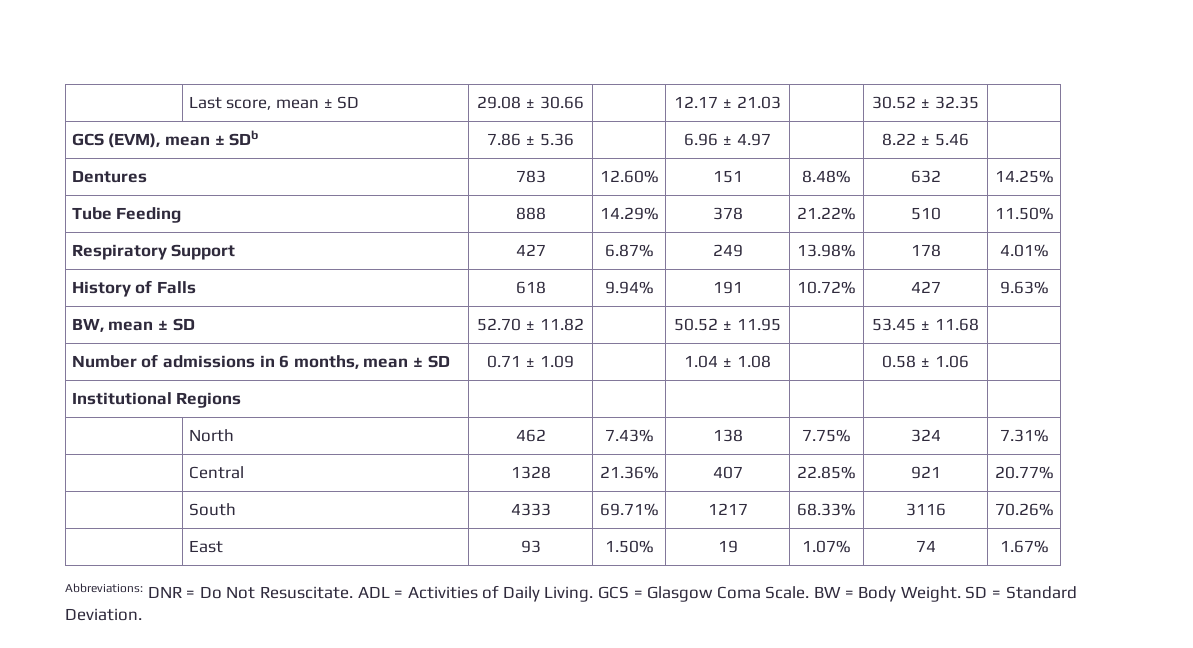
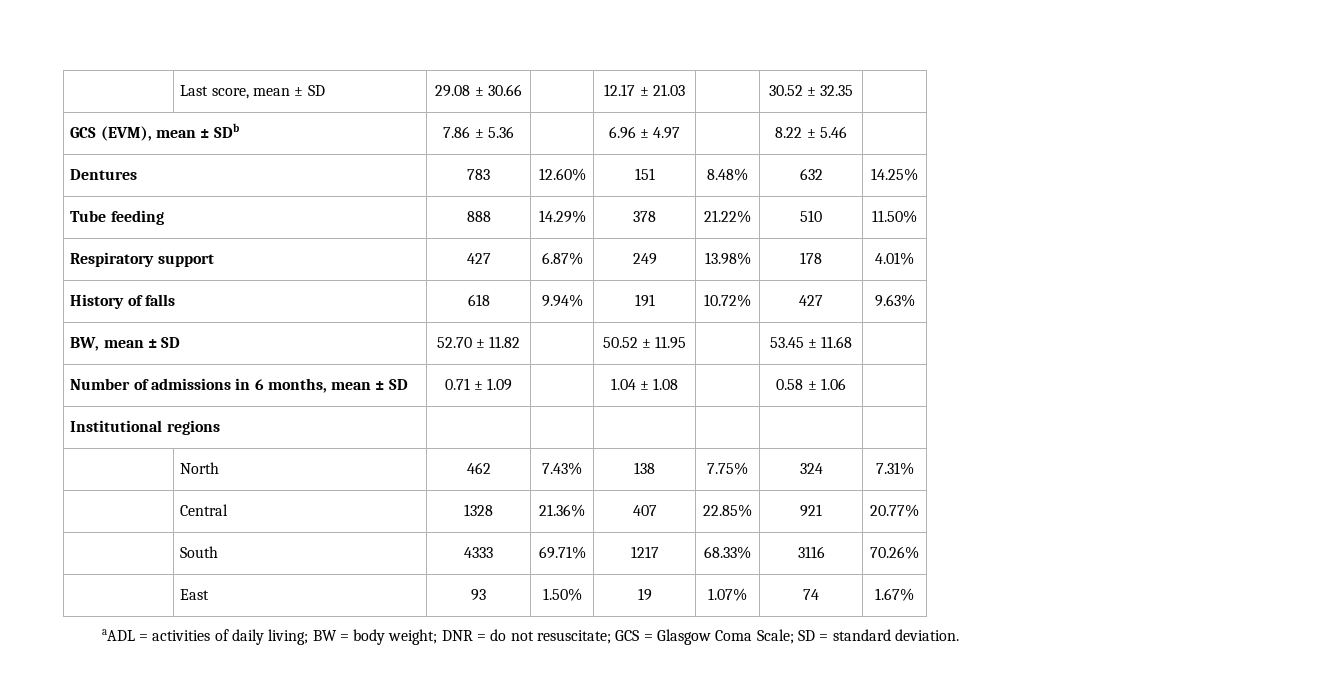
[116,207,182,223] Feeding -> [110,210,164,225] feeding
[171,244,236,260] Support -> [157,254,214,267] support
[157,281,197,294] Falls -> [144,294,175,306] falls
[176,392,242,408] Regions -> [166,420,220,435] regions
[65,583,1077,602] [65,608,142,621] Abbreviations: DNR = Do Not Resuscitate. ADL = Activities of Daily Living. GCS = Glasgow Coma Scale. BW = Body Weight. SD = Standard Deviation. -> [101,629,959,645] aADL = activities of daily living; BW = body weight; DNR = do not resuscitate; GCS = Glasgow Coma Scale; SD = standard deviation.

